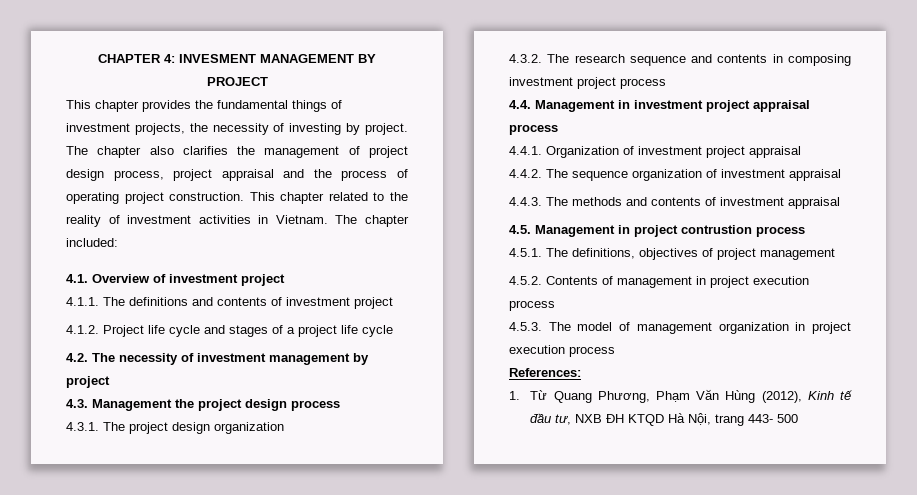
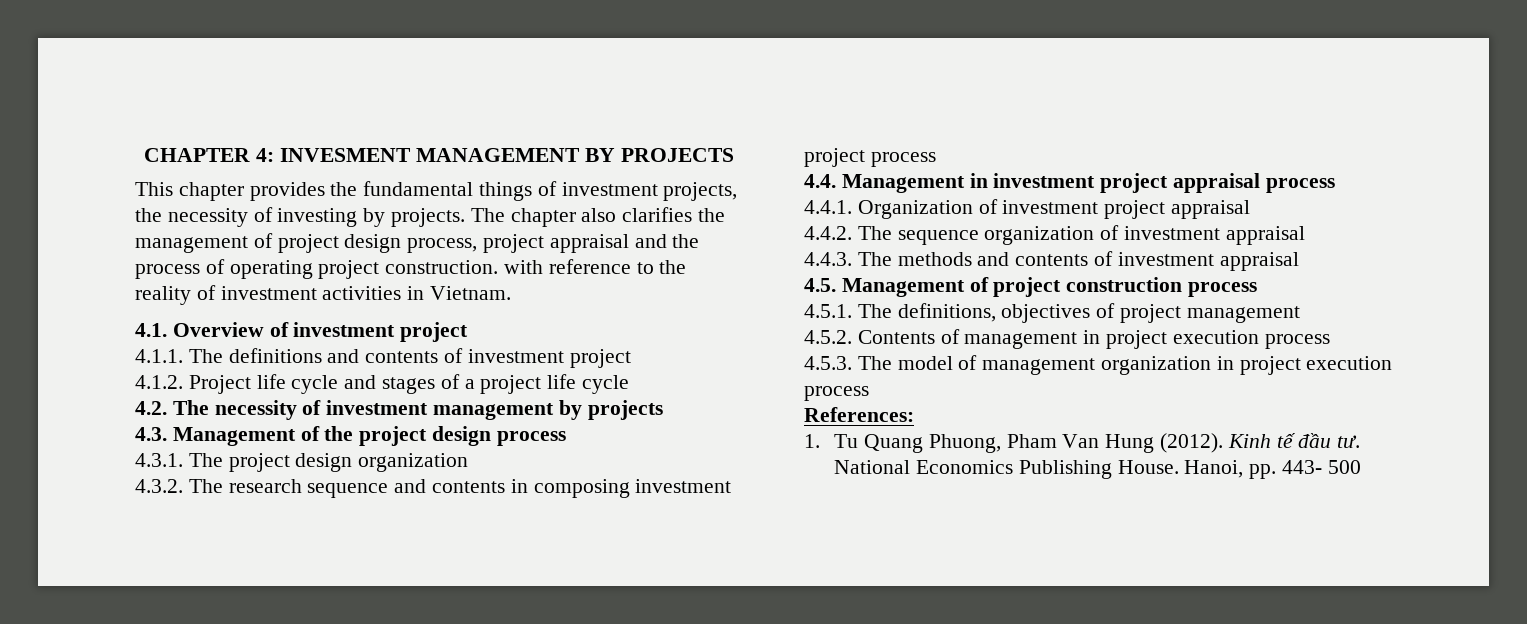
[206,77,268,86] PROJECT -> [620,148,734,162] PROJECTS
[365,123,408,135] project. -> [391,208,466,227] projects.
[249,192,368,204] This chapter related -> [504,259,631,274] with reference
[335,215,409,227] [66,238,118,247] The chapter included: -> (512, 293) none
[66,376,110,388] project -> [587,400,663,420] projects
(172, 405) none -> [300,426,320,441] of
[618,225,752,237] in project contrustion -> [969,277,1183,297] of project construction
[530,389,852,403] [530,413,745,426] Từ Quang Phương, Phạm Văn Hùng (2012), Kinh tế đầu tư, NXB ĐH KTQD Hà Nội, trang -> [834,433,1361,453] [834,460,1277,479] Tu Quang Phuong, Pham Van Hung (2012). Kinh tế đầu tư. National Economics Publishing House. Hanoi, pp.

